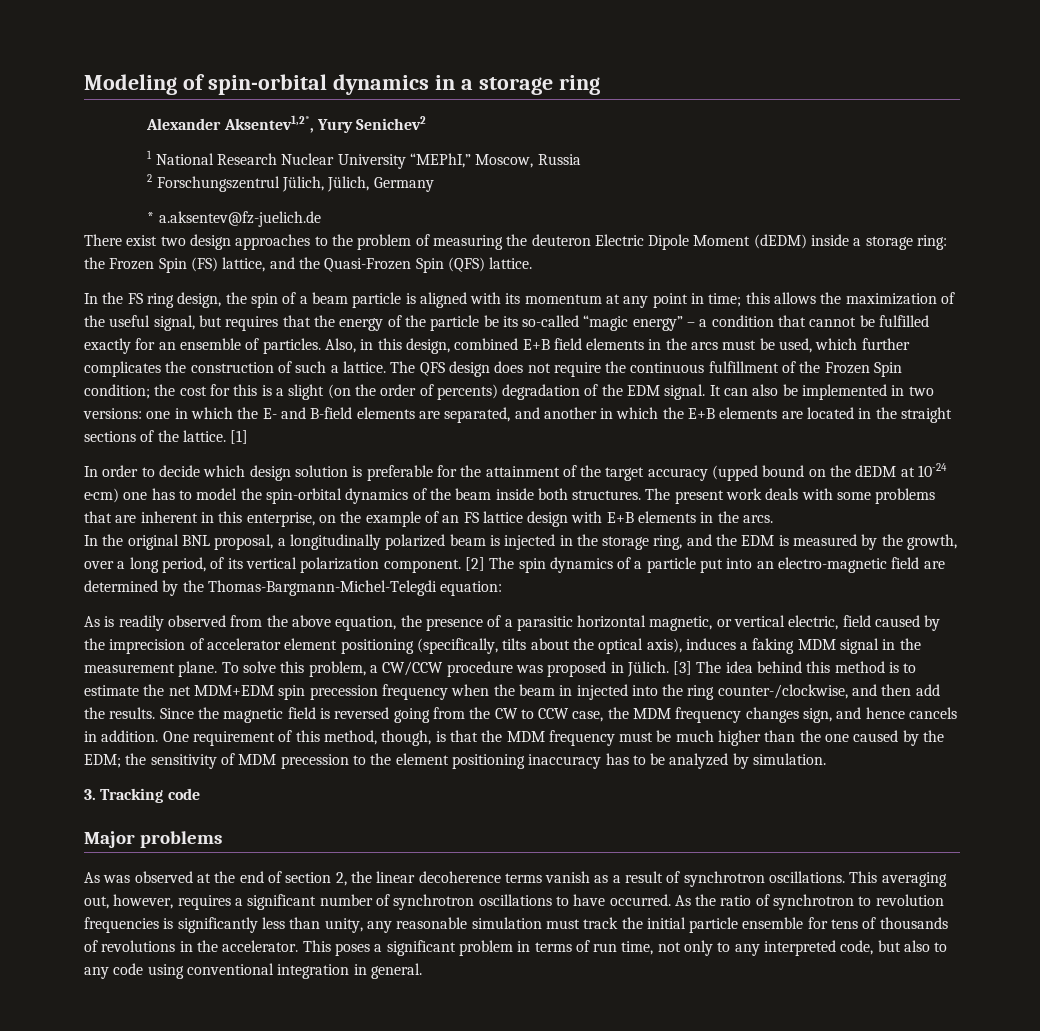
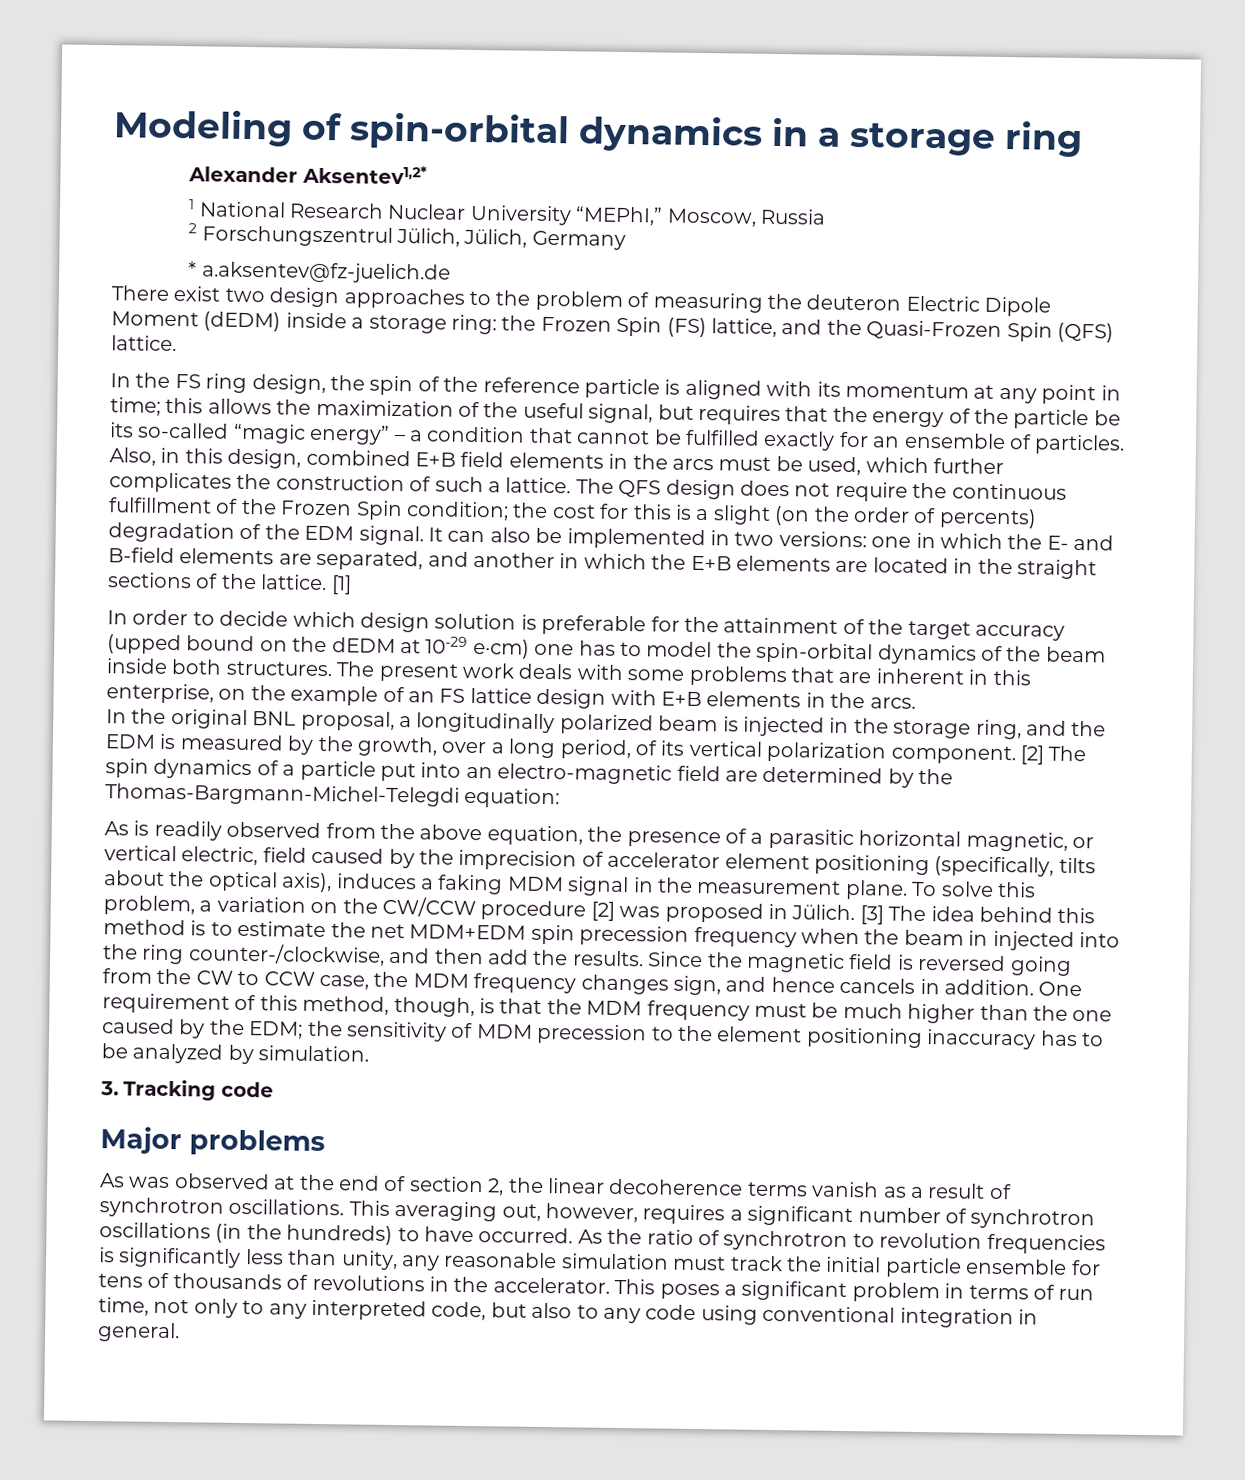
[223,115,427,133] Aksentev1,2*, Yury Senichev2 -> [301,164,427,185] Aksentev1,2*
[299,292,348,304] a beam -> [443,376,580,394] the reference
[918,463,948,477] 10-24 -> [425,636,469,654] 10-29
(378, 669) none -> [216,896,378,914] variation on the
(513, 669) none -> [590,901,615,921] [2]
(552, 900) none -> [215,1223,394,1246] (in the hundreds)

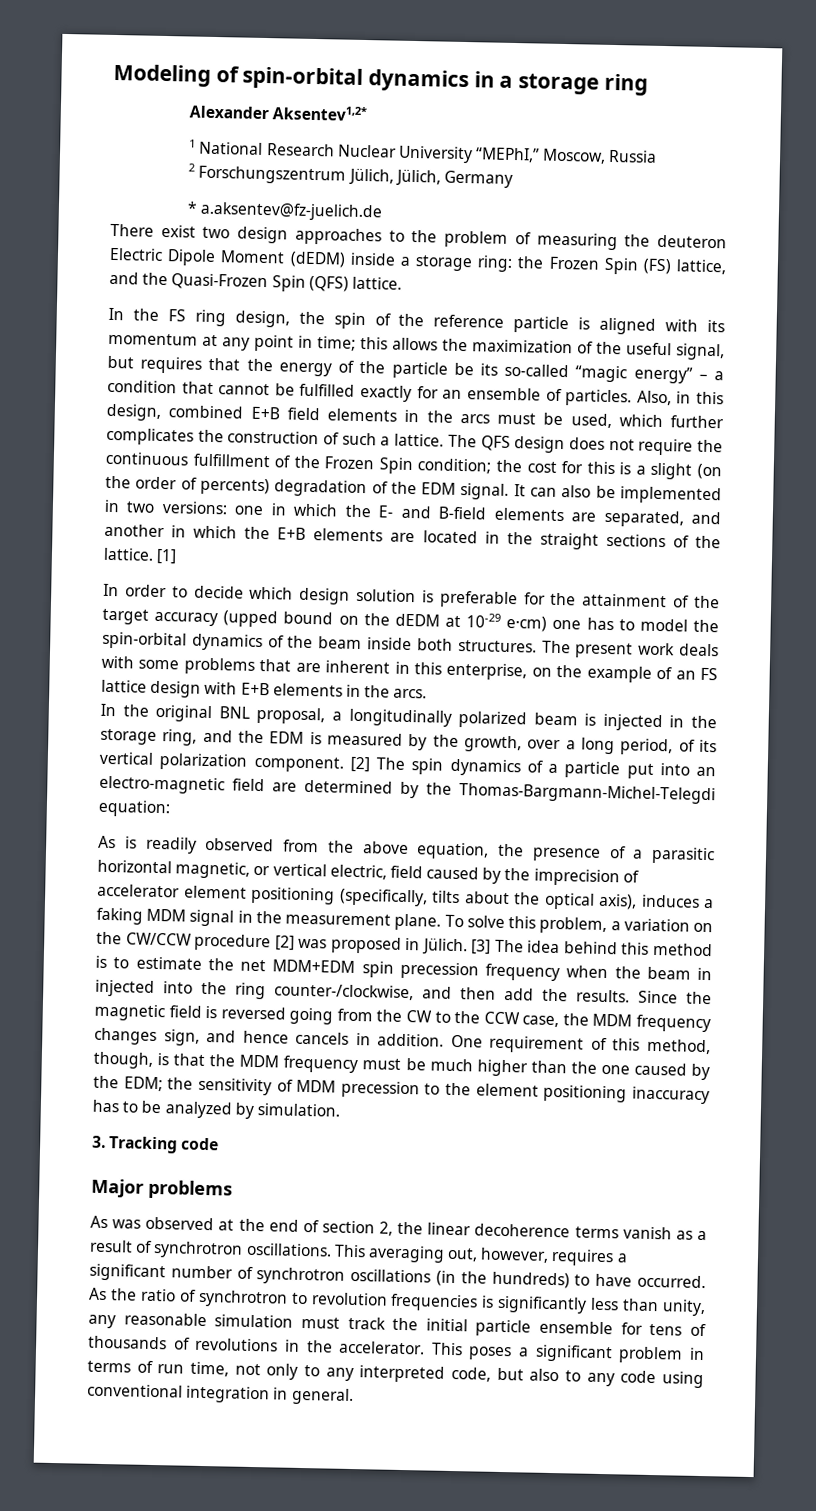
[201,225,393,247] Forschungszentrul -> [198,165,347,185] Forschungszentrum
(260, 978) none -> [454,1010,481,1024] the

